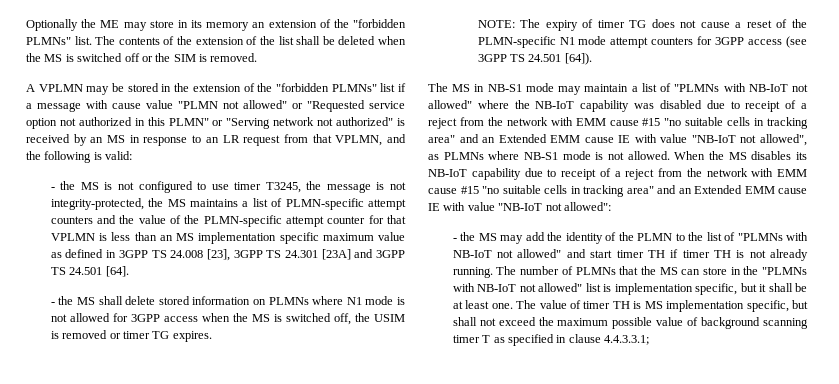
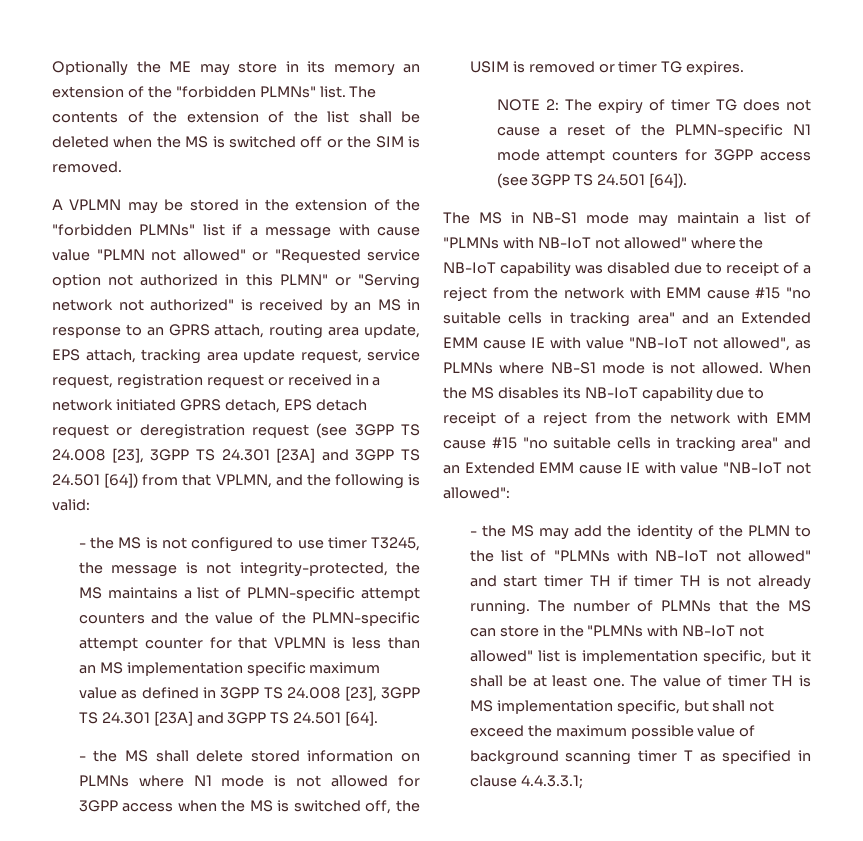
[222,135,281,146] LR request -> [168,324,421,339] [52,349,420,364] [52,374,381,389] [52,399,367,413] [52,423,420,439] [52,448,420,463] [52,473,139,488] GPRS attach, routing area update, EPS attach, tracking area update request, service request, registration request or received in a network initiated GPRS detach, EPS detach request or deregistration request (see 3GPP TS 24.008 [23], 3GPP TS 24.301 [23A] and 3GPP TS 24.501 [64])
[477,20,515,28] NOTE: -> [496,99,559,111] NOTE 2:

